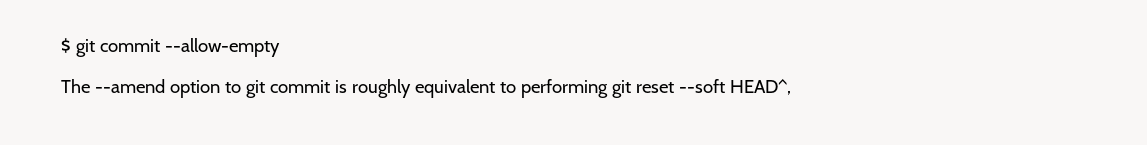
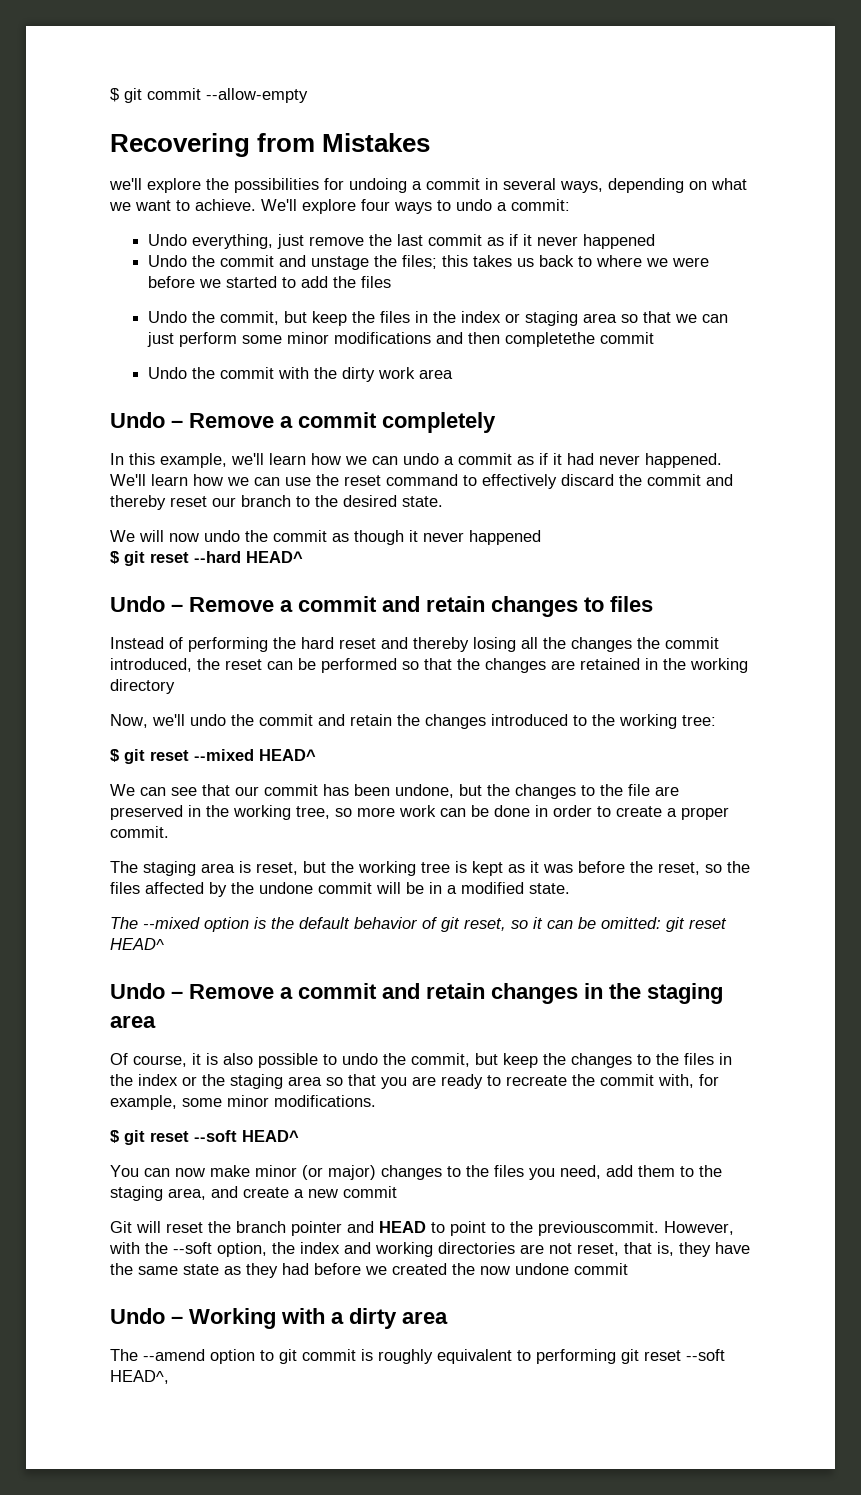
(280, 47) none -> [110,133,431,157] [109,178,747,193] [109,199,570,214] [147,234,655,249] [147,255,709,270] [147,276,391,288] [147,311,728,326] [146,332,654,347] [147,367,453,382] [110,412,496,433] [110,453,722,468] [110,474,733,489] [110,495,443,510] [110,530,541,545] [110,551,303,566] [110,596,653,617] [110,637,719,652] [110,658,748,673] [110,679,175,694] [110,714,716,729] [110,749,316,764] [110,784,679,799] [110,805,729,820] [110,826,169,838] [110,861,750,876] [110,882,570,897] [110,917,727,932] [110,938,164,950] [110,983,723,1004] [110,1015,156,1028] [110,1053,732,1068] [110,1074,719,1089] [110,1095,376,1110] [110,1130,299,1145] [110,1165,722,1180] [110,1186,397,1201] [110,1221,734,1236] [109,1242,750,1257] [110,1263,628,1278] [110,1308,448,1329] // Recovering from Mistakes // we'll explore the possibilities for undoing a commit in several ways, depending on what we want to achieve. We'll explore four ways to undo a commit: // Undo everything, just remove the last commit as if it never happened // Undo the commit and unstage the files; this takes us back to where we were before we started to add the files // Undo the commit, but keep the files in the index or staging area so that we can just perform some minor modifications and then completethe commit // Undo the commit with the dirty work area // Undo – Remove a commit completely // In this example, we'll learn how we can undo a commit as if it had never happened. We'll learn how we can use the reset command to effectively discard the commit and thereby reset our branch to the desired state. // We will now undo the commit as though it never happened // $ git reset --hard HEAD^ // Undo – Remove a commit and retain changes to files // Instead of performing the hard reset and thereby losing all the changes the commit introduced, the reset can be performed so that the changes are retained in the working directory // Now, we'll undo the commit and retain the changes introduced to the working tree: // $ git reset --mixed HEAD^ // We can see that our commit has been undone, but the changes to the file are preserved in the working tree, so more work can be done in order to create a proper commit. // The staging area is reset, but the working tree is kept as it was before the reset, so the files affected by the undone commit will be in a modified state. // The --mixed option is the default behavior of git reset, so it can be omitted: git reset HEAD^ // Undo – Remove a commit and retain changes in the staging area // Of course, it is also possible to undo the commit, but keep the changes to the files in the index or the staging area so that you are ready to recreate the commit with, for example, some minor modifications. // $ git reset --soft HEAD^ // You can now make minor (or major) changes to the files you need, add them to the staging area, and create a new commit // Git will reset the branch pointer and HEAD to point to the previouscommit. However, with the --soft option, the index and working directories are not reset, that is, they have the same state as they had before we created the now undone commit // Undo – Working with a dirty area

